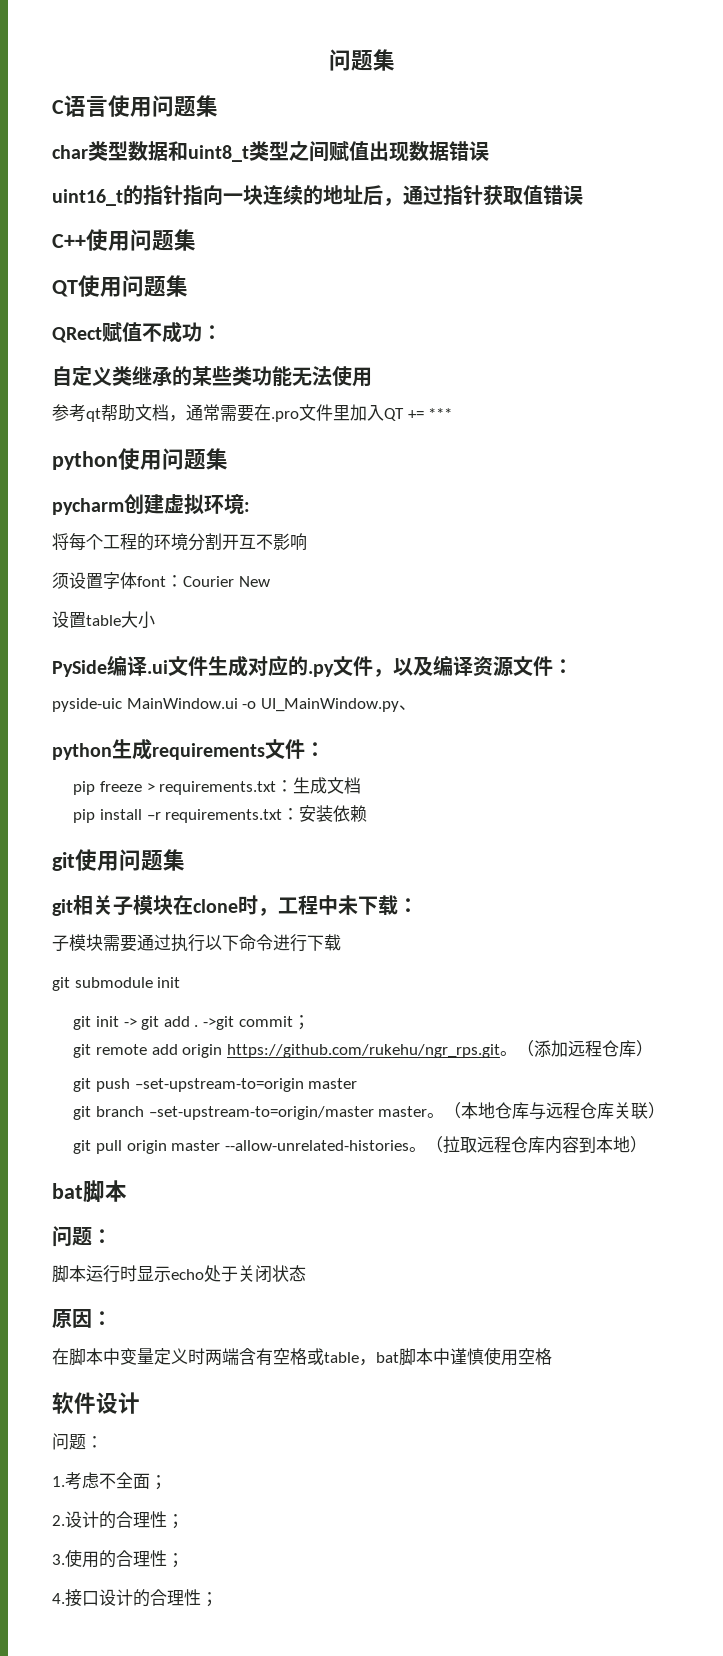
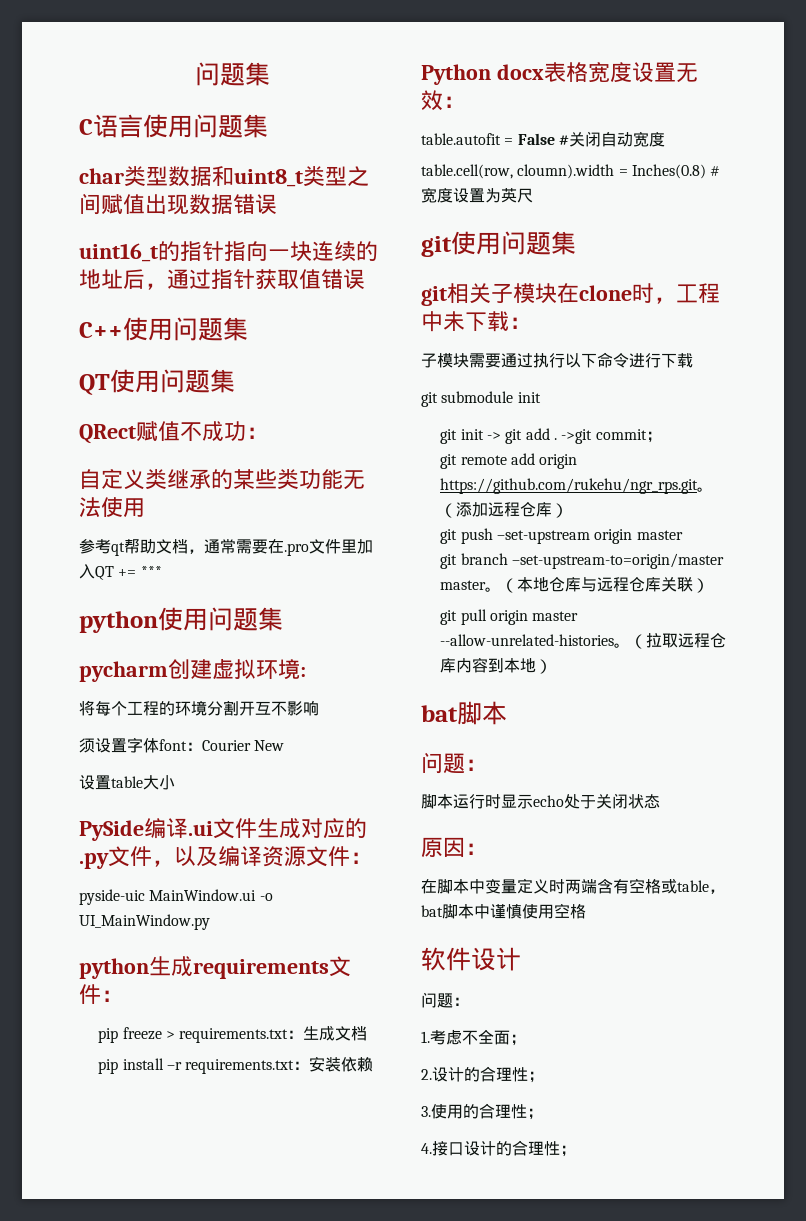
[398,705,416,710] 、 -> (210, 922) none
(368, 813) none -> [421,62,698,85] [421,90,465,111] [421,131,665,147] [421,164,721,179] [421,187,533,203] // Python docx表格宽度设置无效： // table.autofit = False #关闭自动宽度 // table.cell(row, cloumn).width = Inches(0.8) #宽度设置为英尺
[134,1078,304,1092] –set-upstream-to=origin -> [496,529,633,544] –set-upstream origin

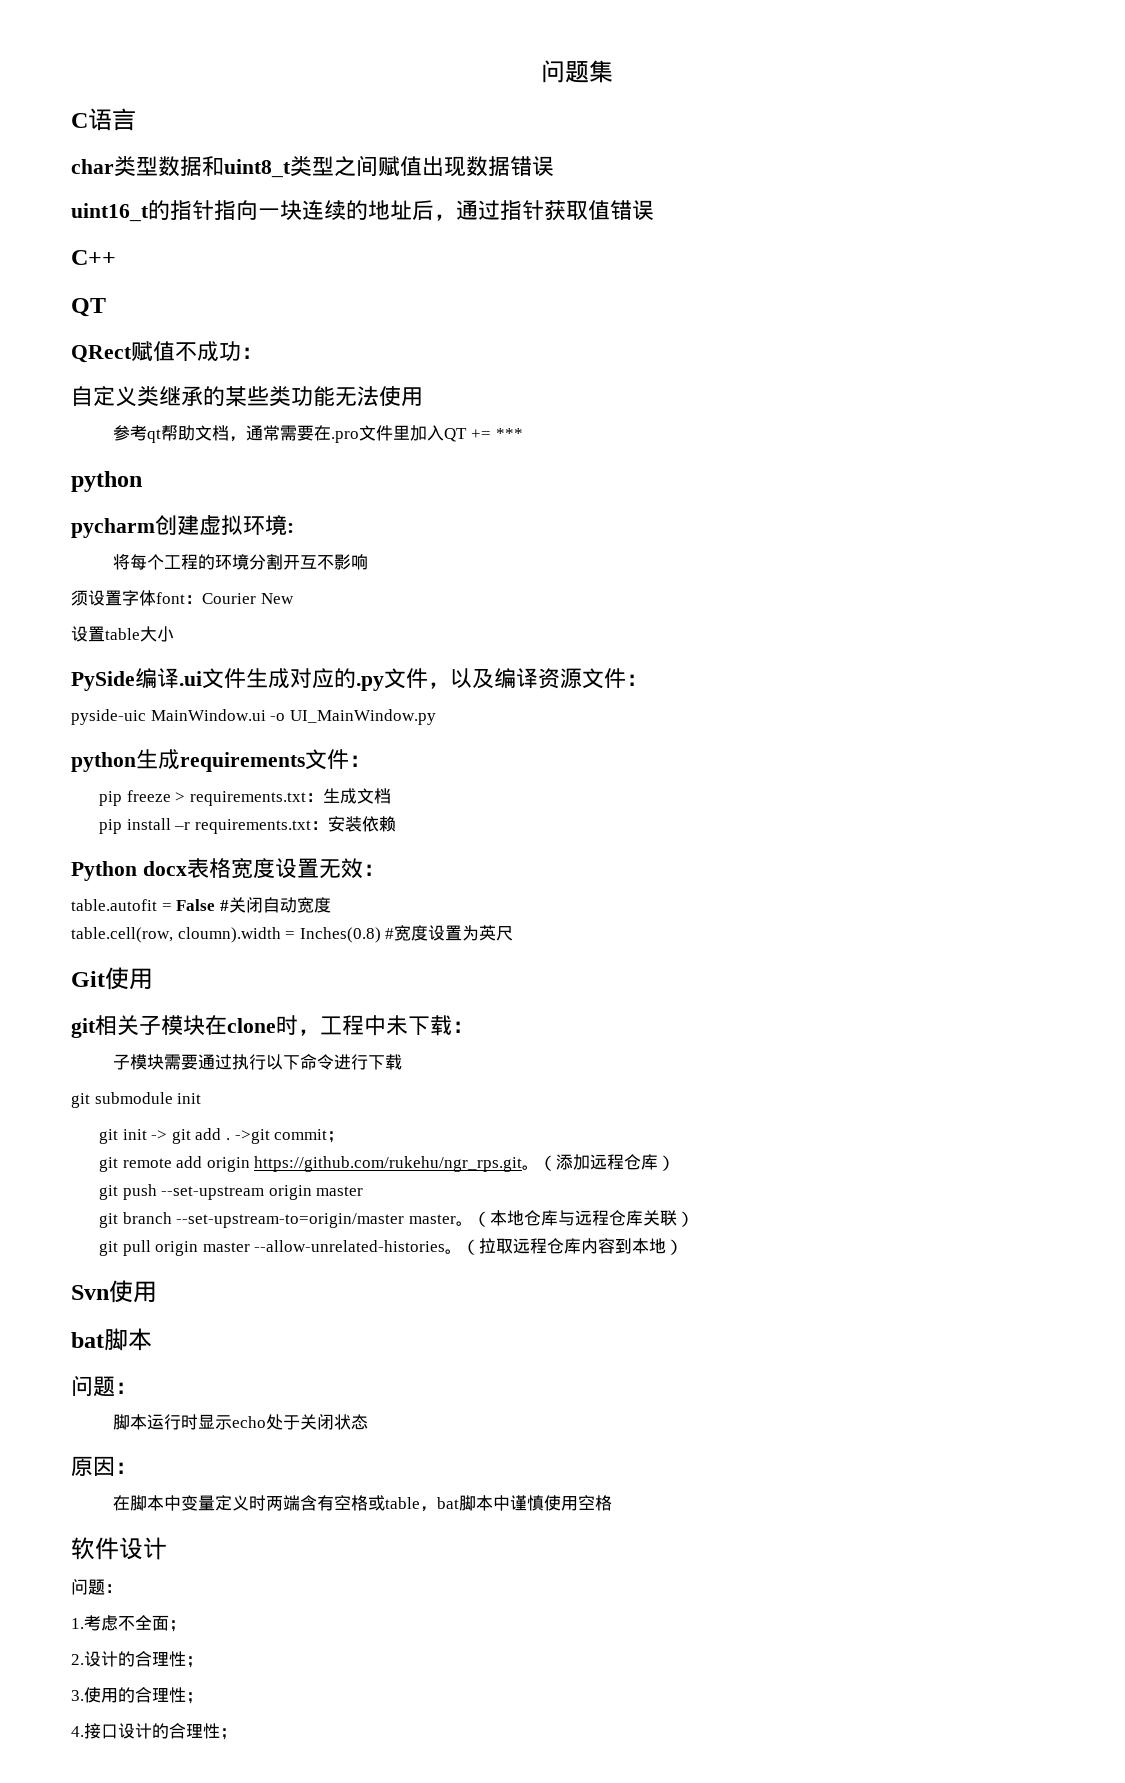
[143,114,268,138] 使用问题集 -> (136, 119) none
[123,317,248,341] [79,369,235,395] 使用问题集 // QT使用问题集 -> [71,298,106,317] // QT
[158,607,283,631] 使用问题集 -> (142, 481) none
[421,231,576,257] git使用问题集 -> [71,967,153,990] Git使用
[496,530,590,544] –set-upstream -> [161,1186,265,1200] --set-upstream
[511,553,724,569] –set-upstream-to=origin/master -> [176,1213,405,1228] --set-upstream-to=origin/master
(553, 666) none -> [71,1280,157,1303] // Svn使用

